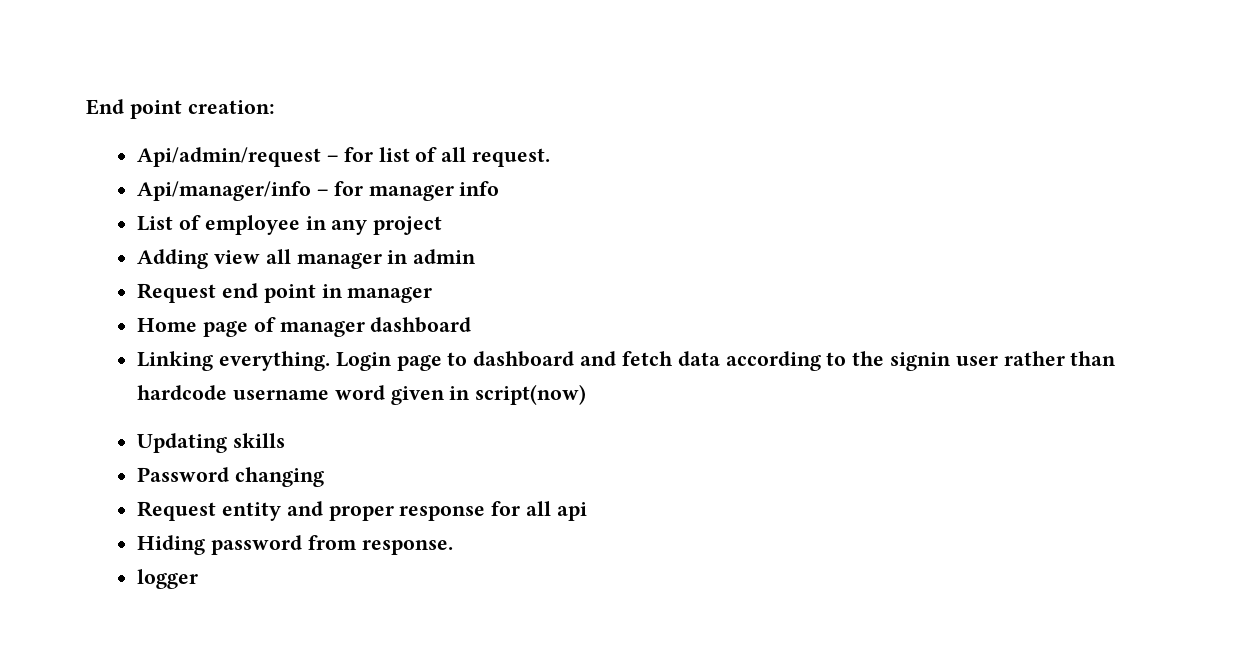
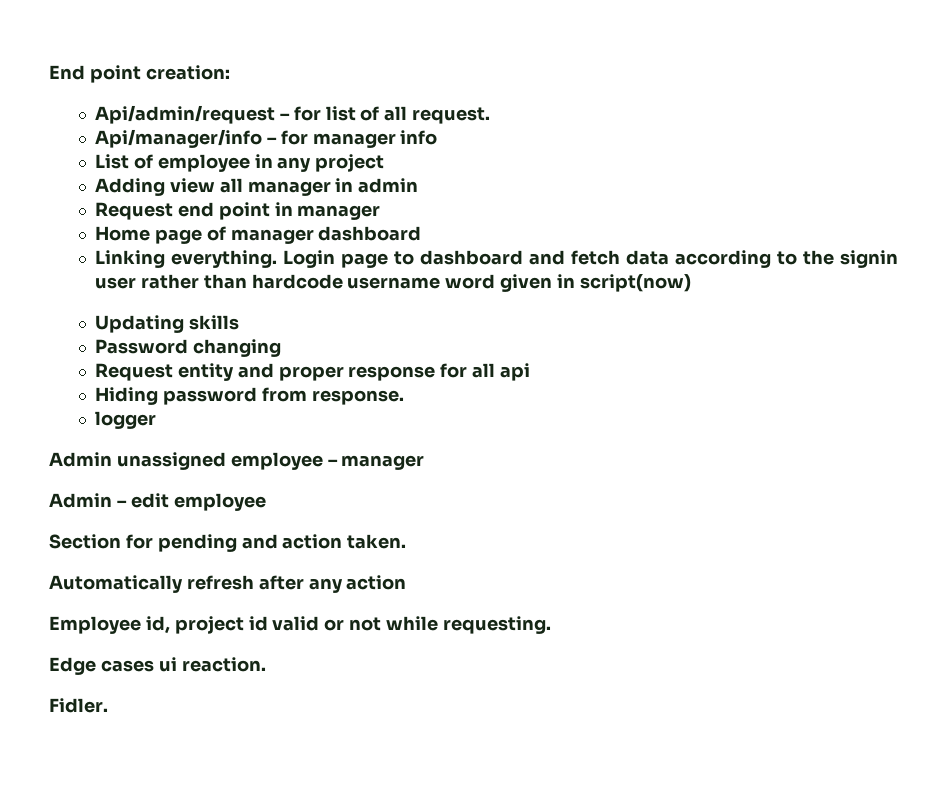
(199, 579) none -> [49,452,425,470] [49,493,266,511] [49,534,407,552] [49,575,407,593] [49,616,551,634] [49,657,266,675] [49,698,108,713] // Admin unassigned employee – manager // Admin – edit employee // Section for pending and action taken. // Automatically refresh after any action // Employee id, project id valid or not while requesting. // Edge cases ui reaction. // Fidler.

